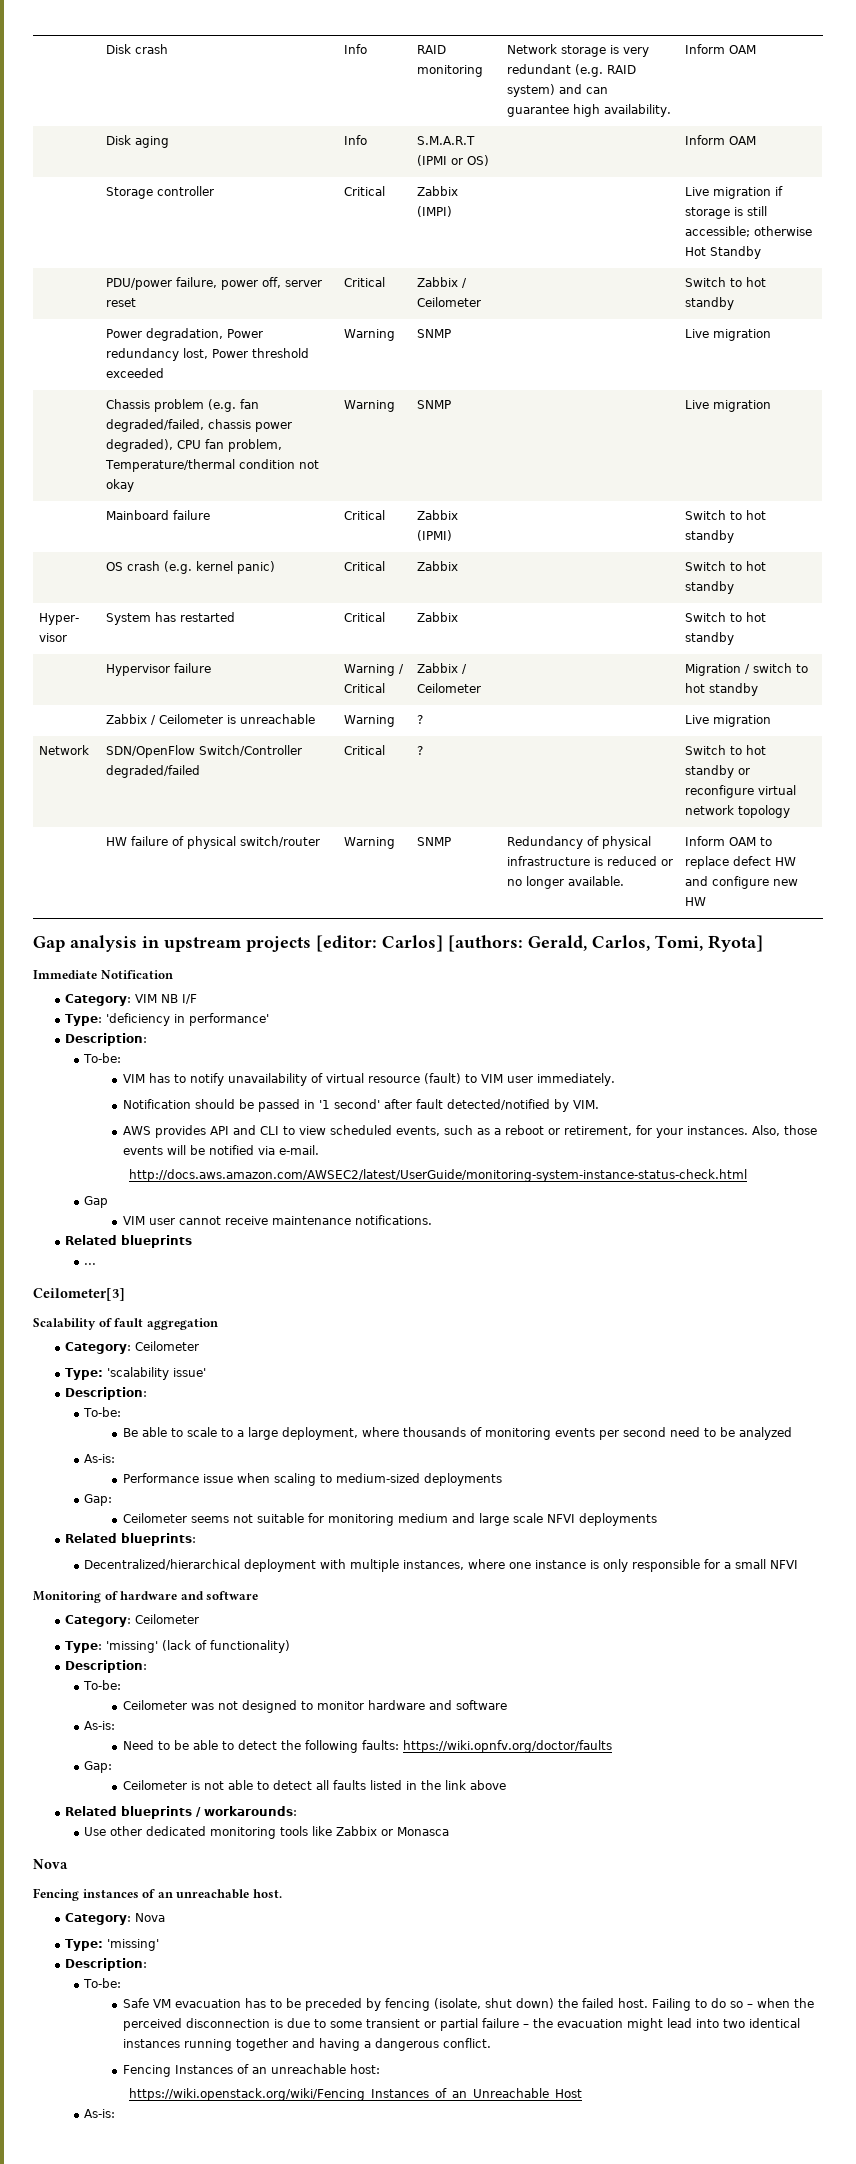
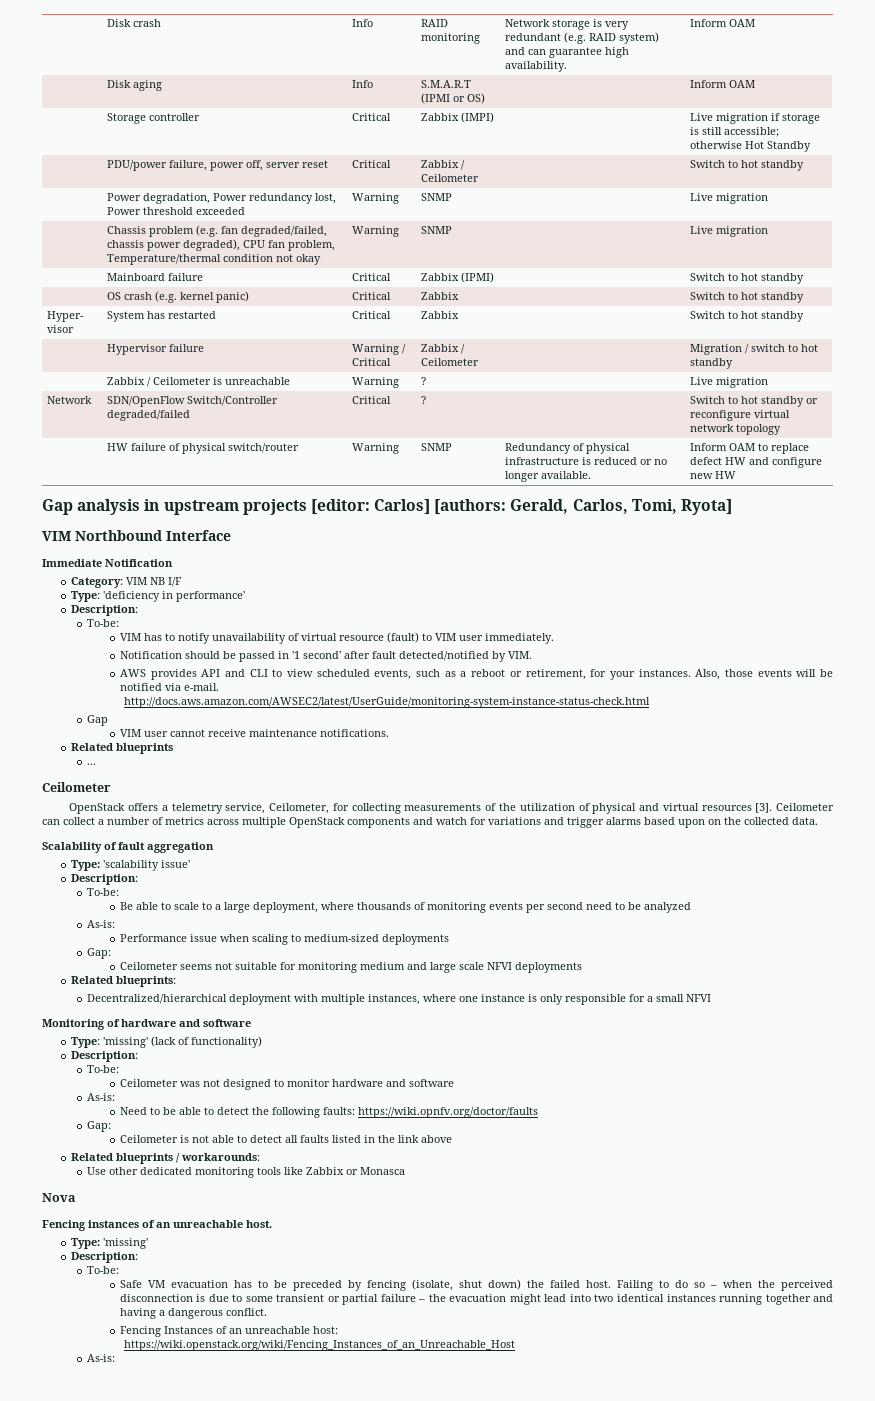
(763, 943) none -> [42,530,231,541] // VIM Northbound Interface
[33,1288,125,1301] Ceilometer[3] -> [42,782,111,792] [69,803,835,814] [42,817,818,828] Ceilometer // OpenStack offers a telemetry service, Ceilometer, for collecting measurements of the utilization of physical and virtual resources [3]. Ceilometer can collect a number of metrics across multiple OpenStack components and watch for variations and trigger alarms based upon on the collected data.
[64,1341,199,1354] // Category: Ceilometer -> (214, 847) none
[64,1614,199,1627] // Category: Ceilometer -> (251, 1023) none
[64,1913,165,1925] // Category: Nova -> (272, 1224) none

